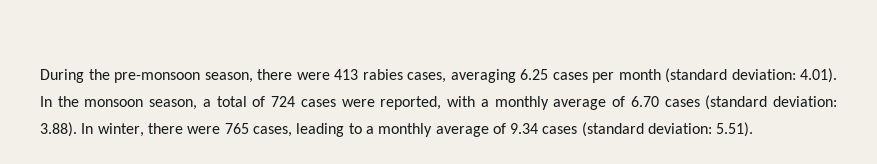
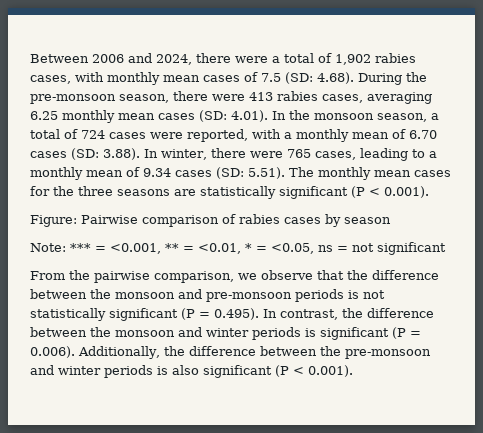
(40, 76) none -> [30,53,416,65] [30,72,354,85] Between 2006 and 2024, there were a total of 1,902 rabies cases, with monthly mean cases of 7.5 (SD: 4.68).
[552,68,796,83] cases per month (standard deviation: -> [62,110,227,123] monthly mean cases (SD:
[553,99,607,110] average -> [352,132,389,139] mean
[705,95,837,110] (standard deviation: -> [71,148,99,160] (SD:
[435,126,489,137] average -> [86,170,123,177] mean
[581,122,754,137] (standard deviation: 5.51). -> [216,167,451,180] [30,186,429,199] [30,214,391,227] [30,242,446,255] [30,270,439,283] [30,289,385,302] [30,308,434,321] [30,327,421,340] [30,346,431,359] [30,365,353,378] (SD: 5.51). The monthly mean cases for the three seasons are statistically significant (P < 0.001). // Figure: Pairwise comparison of rabies cases by season // Note: *** = <0.001, ** = <0.01, * = <0.05, ns = not significant // From the pairwise comparison, we observe that the difference between the monsoon and pre-monsoon periods is not statistically significant (P = 0.495). In contrast, the difference between the monsoon and winter periods is significant (P = 0.006). Additionally, the difference between the pre-monsoon and winter periods is also significant (P < 0.001).

